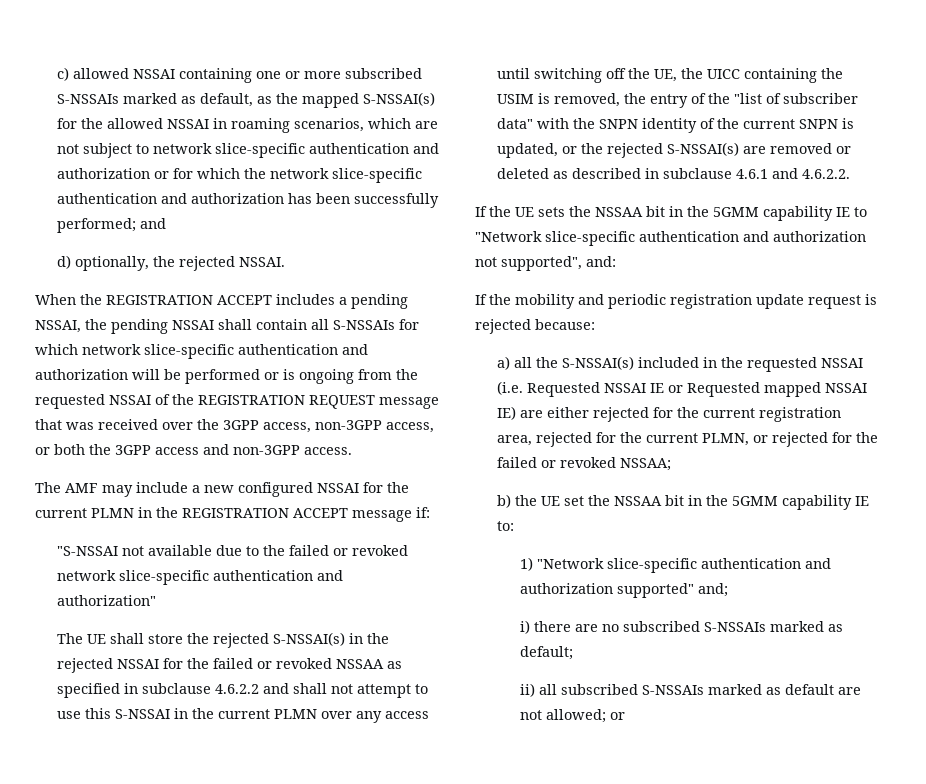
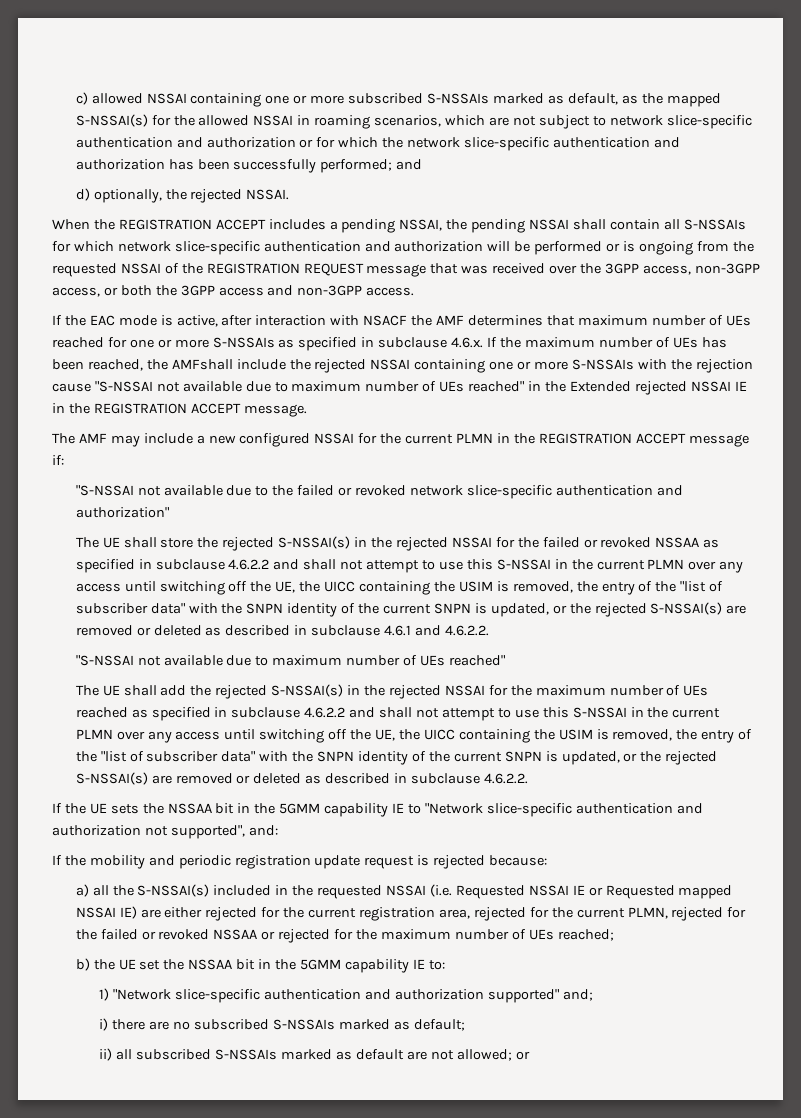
(352, 451) none -> [52,315,751,327] [52,337,727,351] [52,359,753,373] [52,381,747,395] [52,403,307,417] // If the EAC mode is active, after interaction with NSACF the AMF determines that maximum number of UEs reached for one or more S-NSSAIs as specified in subclause 4.6.x. If the maximum number of UEs has been reached, the AMFshall include the rejected NSSAI containing one or more S-NSSAIs with the rejection cause "S-NSSAI not available due to maximum number of UEs reached" in the Extended rejected NSSAI IE in the REGISTRATION ACCEPT message.
(851, 174) none -> [75,655,505,666] [75,684,709,699] [75,707,721,721] [75,729,753,743] [75,751,718,765] [75,772,528,785] // "S-NSSAI not available due to maximum number of UEs reached" // The UE shall add the rejected S-NSSAI(s) in the rejected NSSAI for the maximum number of UEs reached as specified in subclause 4.6.2.2 and shall not attempt to use this S-NSSAI in the current PLMN over any access until switching off the UE, the UICC containing the USIM is removed, the entry of the "list of subscriber data" with the SNPN identity of the current SNPN is updated, or the rejected S-NSSAI(s) are removed or deleted as described in subclause 4.6.2.2.
[753,435,769,443] or -> (668, 913) none
[620,458,672,471] NSSAA; -> [213,929,614,943] NSSAA or rejected for the maximum number of UEs reached;

